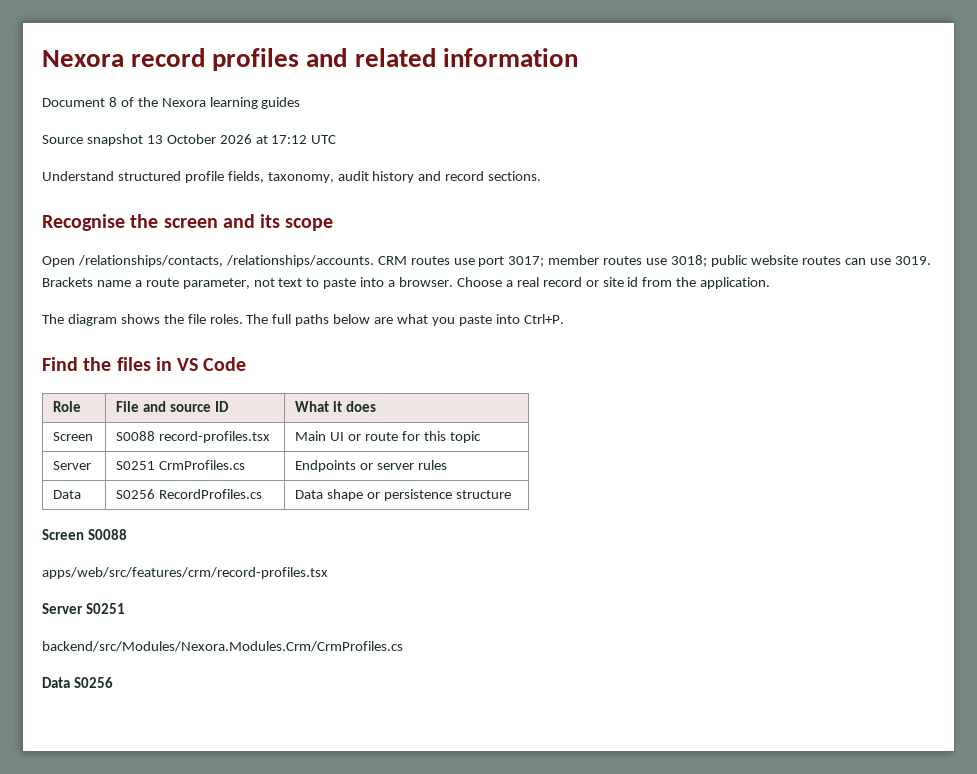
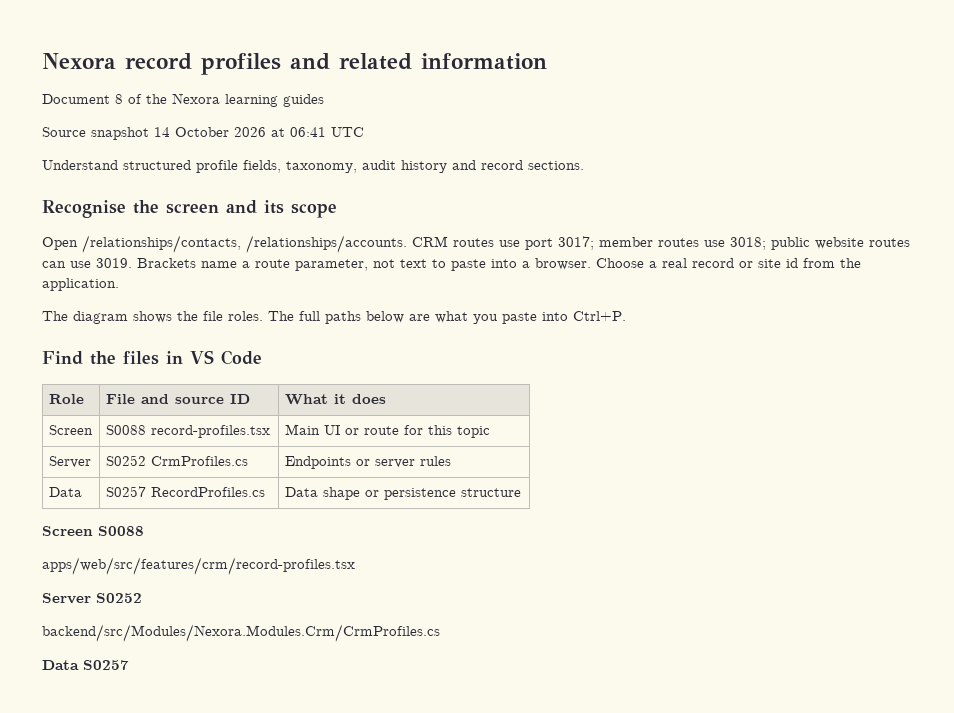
[146,135,163,144] 13 -> [154,127,170,137] 14
[271,135,308,144] 17:12 -> [290,127,326,137] 06:41
[116,461,156,470] S0251 -> [105,455,146,466] S0252
[116,489,156,499] S0256 -> [105,486,146,497] S0257
[85,603,125,614] S0251 -> [96,593,142,603] S0252
[73,677,113,688] S0256 -> [83,660,129,670] S0257

